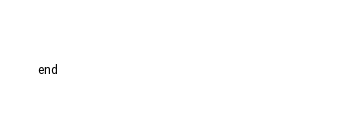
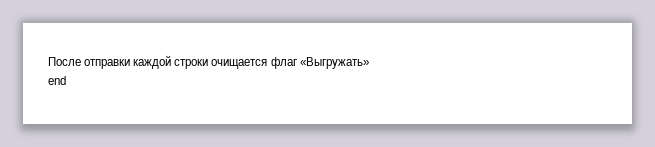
(38, 69) none -> [48,55,369,69] После отправки каждой строки очищается флаг «Выгружать» //

